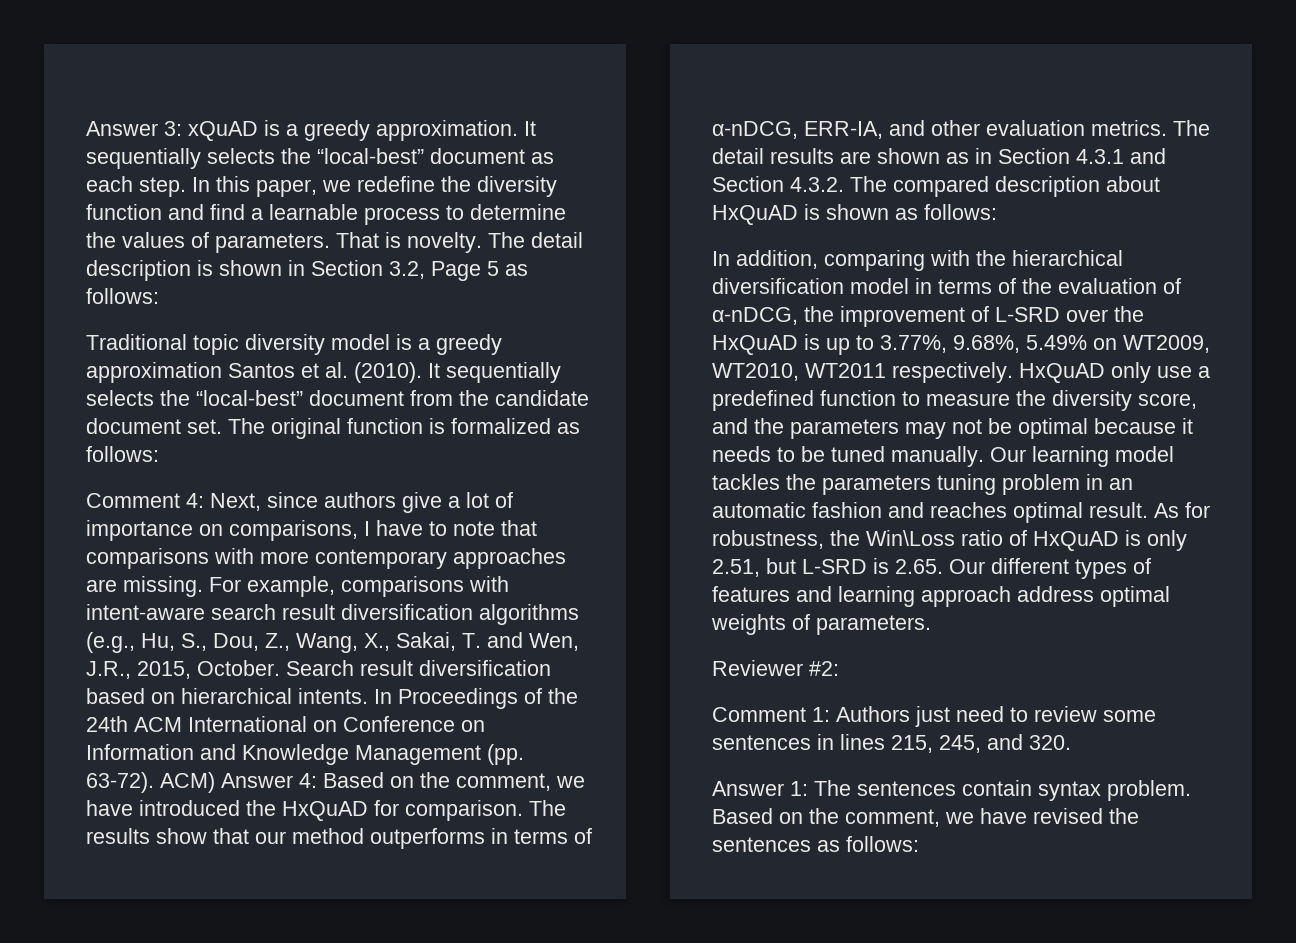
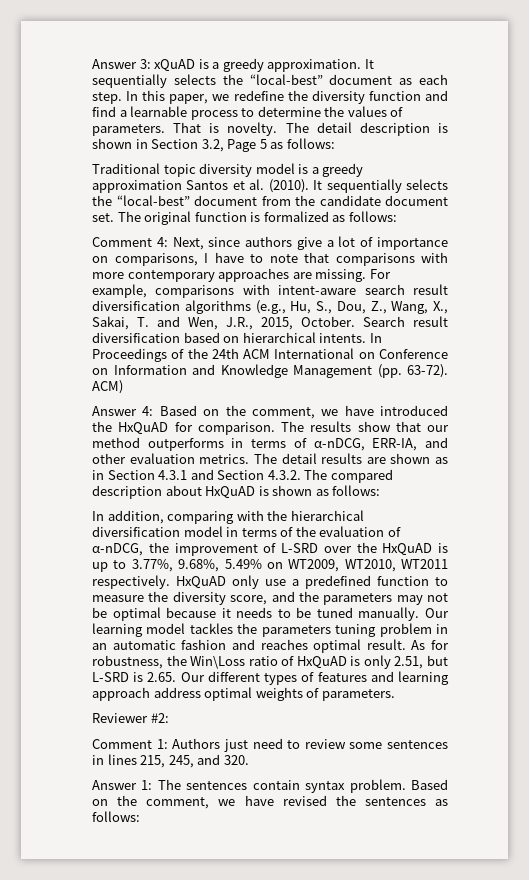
(215, 782) none -> (123, 387) //

